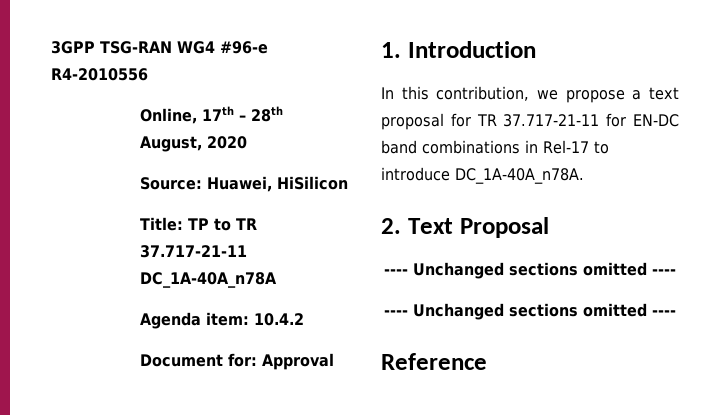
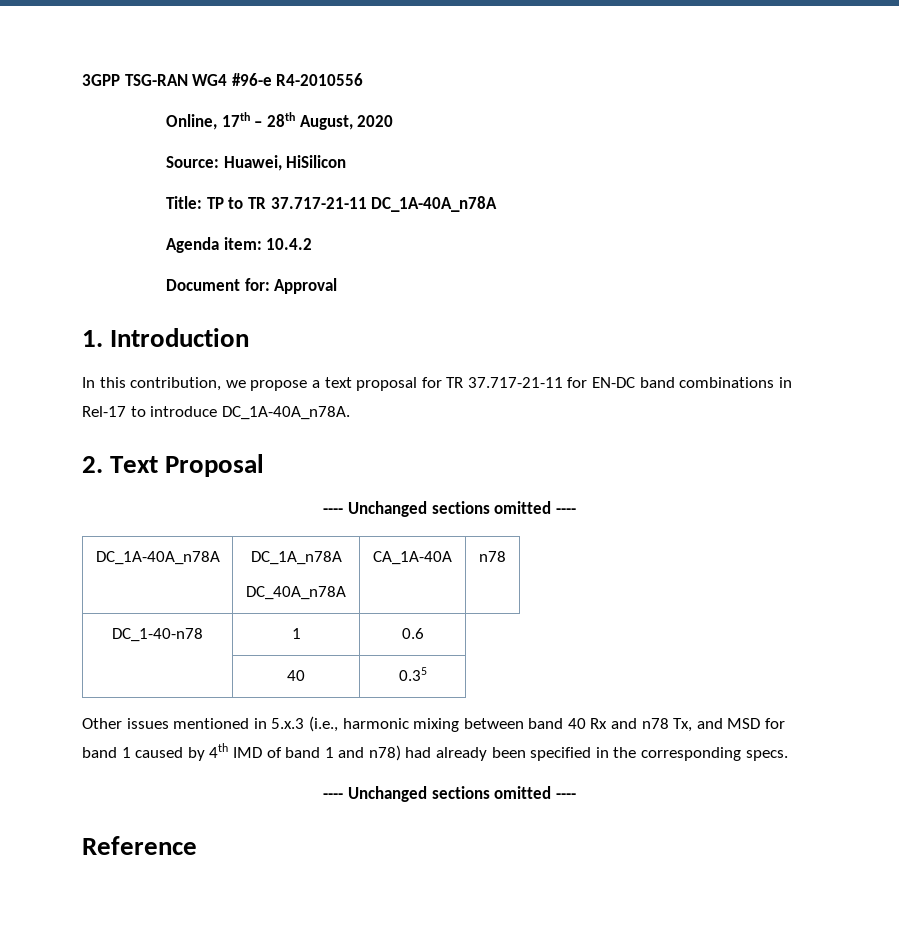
(676, 272) none -> [95,551,220,565] [250,551,342,565] [246,586,346,600] [373,551,452,565] [479,551,506,562] [112,628,203,642] [291,628,301,639] [401,628,424,639] [287,670,305,681] [398,667,427,681] [82,716,786,732] [82,743,788,761] // DC_1A-40A_n78A | DC_1A_n78A // DC_40A_n78A | CA_1A-40A | n78 // DC_1-40-n78 | 1 | 0.6 // | 40 | 0.35 // Other issues mentioned in 5.x.3 (i.e., harmonic mixing between band 40 Rx and n78 Tx, and MSD for band 1 caused by 4th IMD of band 1 and n78) had already been specified in the corresponding specs.

